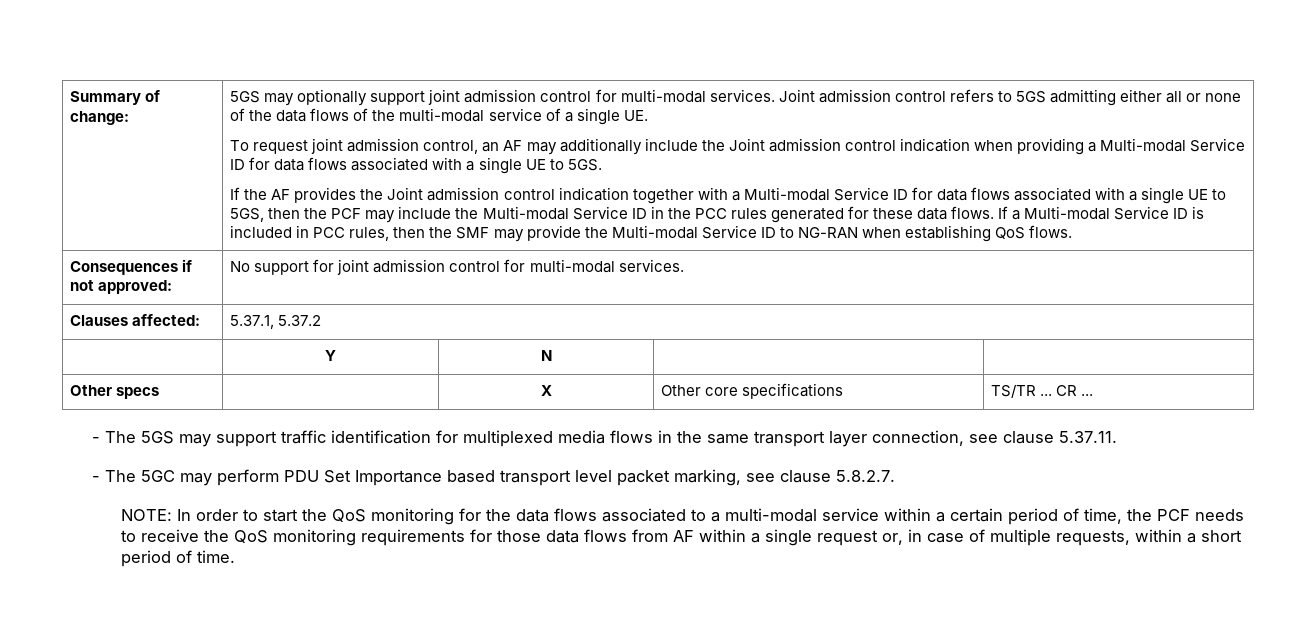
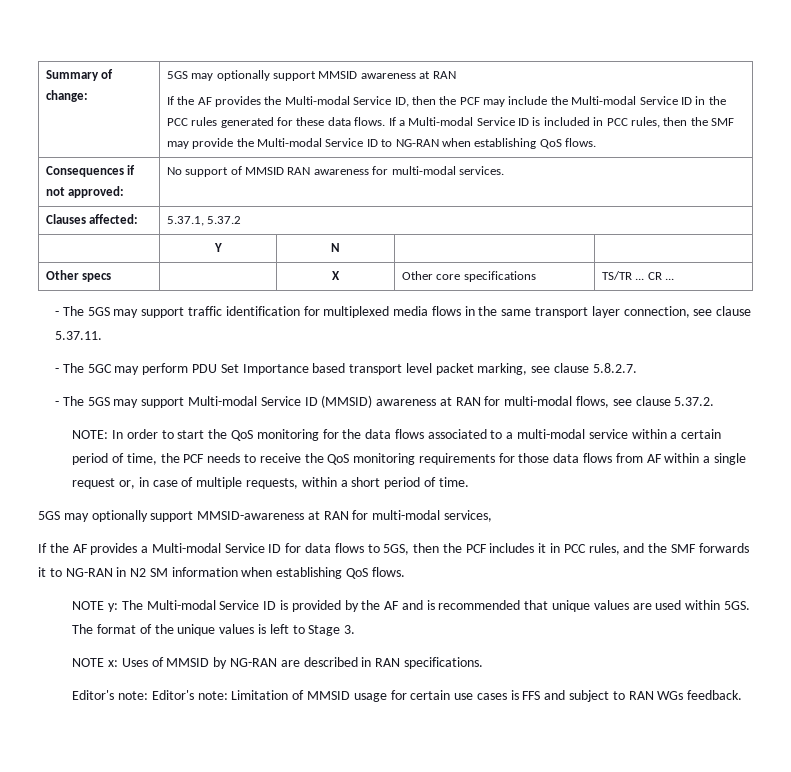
[428,89,1242,106] [230,108,648,125] [230,138,1246,155] [230,157,602,174] joint admission control for multi-modal services. Joint admission control refers to 5GS admitting either all or none of the data flows of the multi-modal service of a single UE. // To request joint admission control, an AF may additionally include the Joint admission control indication when providing a Multi-modal Service ID for data flows associated with a single UE to 5GS. -> [318,71,456,79] MMSID awareness at RAN
[387,187,1227,204] [230,208,265,222] Joint admission control indication together with a Multi-modal Service ID for data flows associated with a single UE to 5GS, -> [284,96,409,107] Multi-modal Service ID,
[313,259,501,275] for joint admission control -> [230,166,369,175] of MMSID RAN awareness
(895, 476) none -> [55,395,715,408] // - The 5GS may support Multi-modal Service ID (MMSID) awareness at RAN for multi-modal flows, see clause 5.37.2.
(236, 556) none -> [38,510,493,522] [38,543,749,555] [38,567,405,579] [72,600,750,612] [72,624,356,636] [72,657,483,669] [72,690,743,702] // 5GS may optionally support MMSID-awareness at RAN for multi-modal services, // If the AF provides a Multi-modal Service ID for data flows to 5GS, then the PCF includes it in PCC rules, and the SMF forwards it to NG-RAN in N2 SM information when establishing QoS flows. // NOTE y: The Multi-modal Service ID is provided by the AF and is recommended that unique values are used within 5GS. The format of the unique values is left to Stage 3. // NOTE x: Uses of MMSID by NG-RAN are described in RAN specifications. // Editor's note: Editor's note: Limitation of MMSID usage for certain use cases is FFS and subject to RAN WGs feedback.

